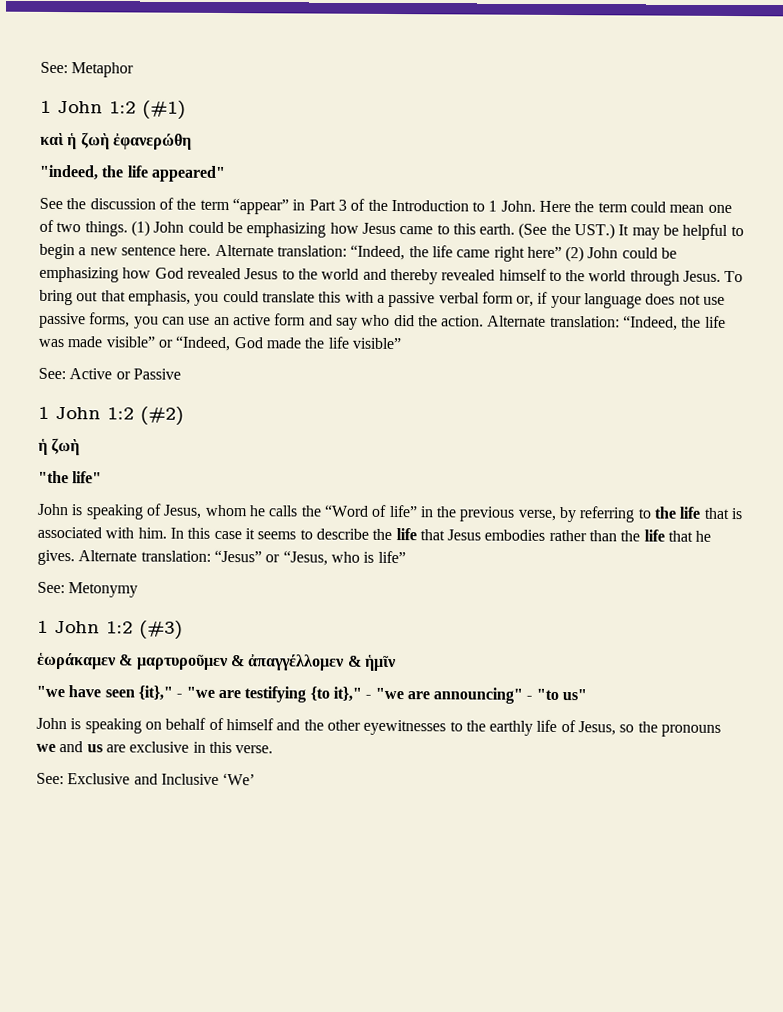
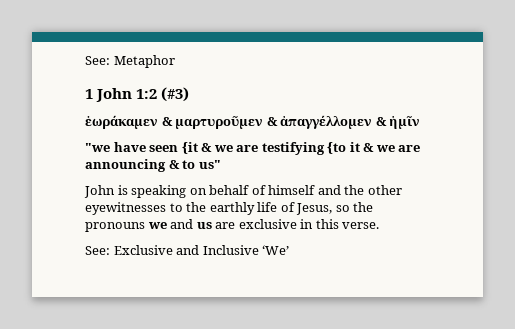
[40,100,186,120] [40,132,192,150] [39,164,226,183] [39,197,732,215] [39,219,744,240] [39,243,678,263] [39,266,744,286] [39,289,726,309] [39,312,726,331] [38,335,401,352] [38,367,181,380] [38,406,184,426] [38,437,81,456] [38,470,103,484] [37,503,743,523] [37,526,712,542] [37,549,406,566] [37,581,139,598] // 1 John 1:2 (#1) // καὶ ἡ ζωὴ ἐφανερώθη // "indeed, the life appeared" // See the discussion of the term “appear” in Part 3 of the Introduction to 1 John. Here the term could mean one of two things. (1) John could be emphasizing how Jesus came to this earth. (See the UST.) It may be helpful to begin a new sentence here. Alternate translation: “Indeed, the life came right here” (2) John could be emphasizing how God revealed Jesus to the world and thereby revealed himself to the world through Jesus. To bring out that emphasis, you could translate this with a passive verbal form or, if your language does not use passive forms, you can use an active form and say who did the action. Alternate translation: “Indeed, the life was made visible” or “Indeed, God made the life visible” // See: Active or Passive // 1 John 1:2 (#2) // ἡ ζωὴ // "the life" // John is speaking of Jesus, whom he calls the “Word of life” in the previous verse, by referring to the life that is associated with him. In this case it seems to describe the life that Jesus embodies rather than the life that he gives. Alternate translation: “Jesus” or “Jesus, who is life” // See: Metonymy -> (175, 61) none
[137,685,559,704] {it}," - "we are testifying {to it}," - "we are announcing" - "to -> [181,142,421,155] [85,159,196,172] {it & we are testifying {to it & we are announcing & to

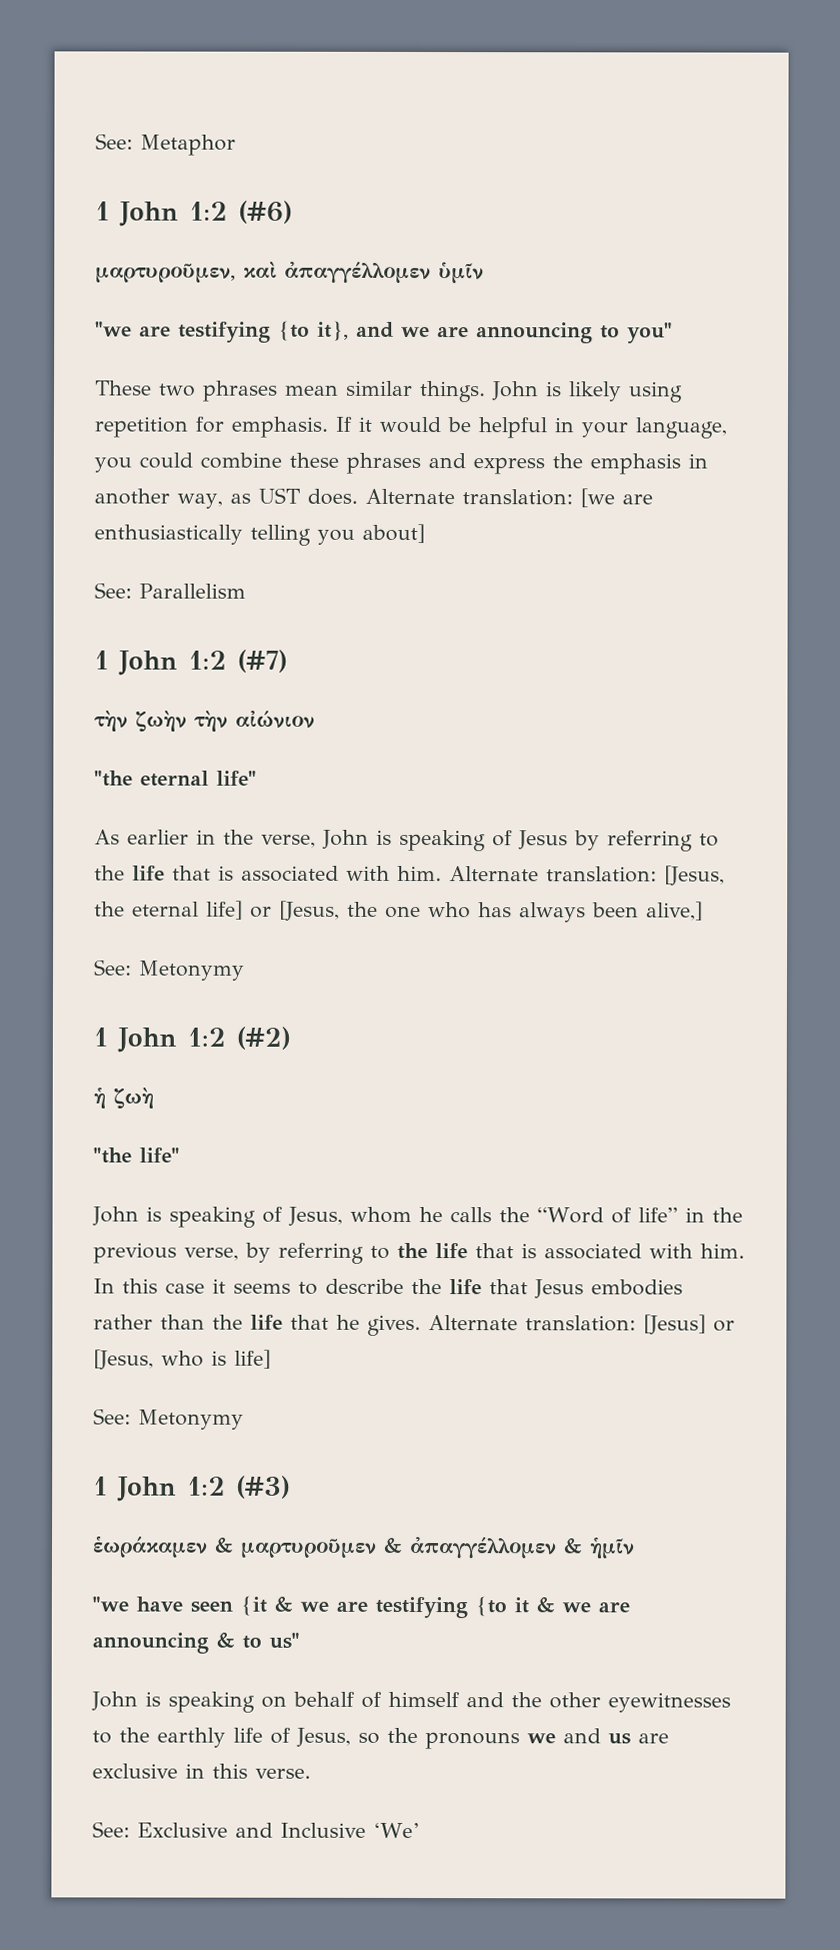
(175, 61) none -> [95,200,293,227] [95,261,484,284] [95,320,673,344] [95,380,683,403] [94,416,727,439] [94,452,708,475] [94,487,653,509] [94,523,425,546] [94,582,246,599] [94,649,288,676] [94,710,315,732] [94,770,257,787] [94,829,719,852] [94,865,725,886] [94,900,704,923] [93,959,245,981] [93,1026,291,1053] [93,1087,154,1109] [93,1147,180,1164] [92,1206,743,1228] [93,1242,745,1264] [93,1278,683,1299] [93,1314,736,1337] [93,1349,272,1370] [93,1408,244,1430] // 1 John 1:2 (#6) // μαρτυροῦμεν, καὶ ἀπαγγέλλομεν ὑμῖν // "we are testifying {to it}, and we are announcing to you" // These two phrases mean similar things. John is likely using repetition for emphasis. If it would be helpful in your language, you could combine these phrases and express the emphasis in another way, as UST does. Alternate translation: [we are enthusiastically telling you about] // See: Parallelism // 1 John 1:2 (#7) // τὴν ζωὴν τὴν αἰώνιον // "the eternal life" // As earlier in the verse, John is speaking of Jesus by referring to the life that is associated with him. Alternate translation: [Jesus, the eternal life] or [Jesus, the one who has always been alive,] // See: Metonymy // 1 John 1:2 (#2) // ἡ ζωὴ // "the life" // John is speaking of Jesus, whom he calls the “Word of life” in the previous verse, by referring to the life that is associated with him. In this case it seems to describe the life that Jesus embodies rather than the life that he gives. Alternate translation: [Jesus] or [Jesus, who is life] // See: Metonymy

